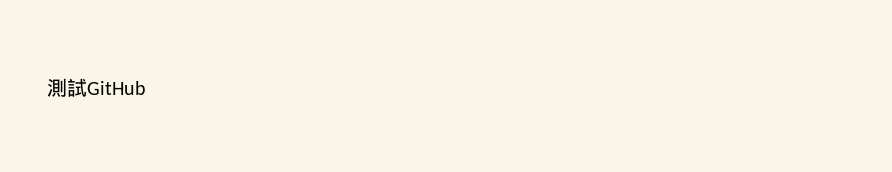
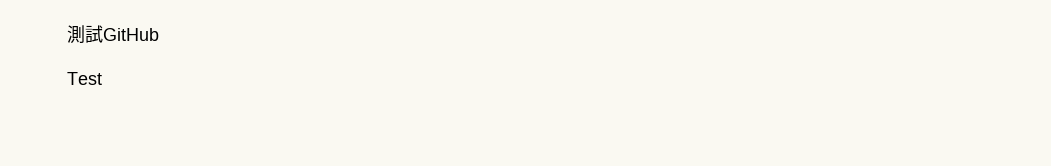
(146, 88) none -> [67,72,102,85] // Test

